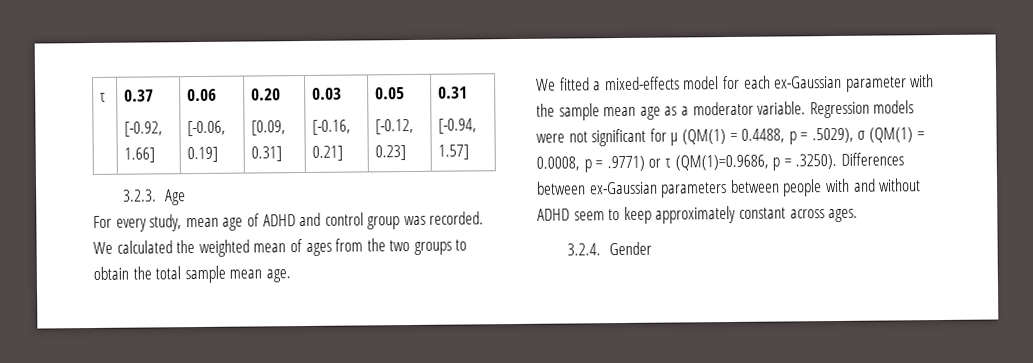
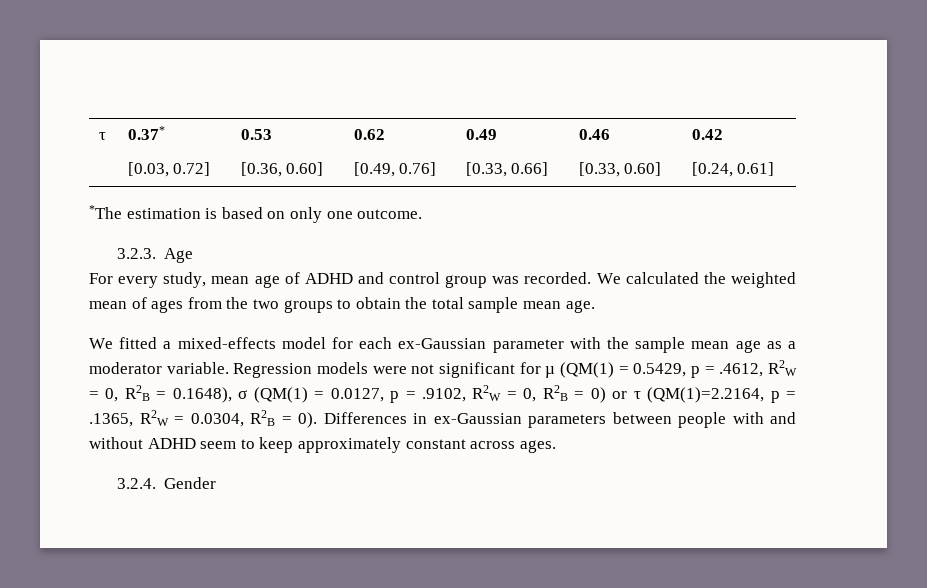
[124,89,155,102] [124,121,164,137] [124,147,156,163] [187,88,218,102] [187,120,227,137] [187,146,219,163] [251,88,282,101] [251,120,287,136] [251,146,283,162] [312,87,343,100] [312,119,352,135] [312,145,344,161] [375,87,406,100] [375,118,415,135] [375,145,407,161] [438,86,469,99] [438,118,478,134] [438,144,470,160] 0.37 // [-0.92, 1.66] | 0.06 // [-0.06, 0.19] | 0.20 // [0.09, 0.31] | 0.03 // [-0.16, 0.21] | 0.05 // [-0.12, 0.23] | 0.31 // [-0.94, 1.57] -> [127,126,165,140] [127,162,211,177] [240,129,272,140] [240,162,324,177] [353,129,385,140] [353,162,437,177] [465,129,497,140] [465,162,549,177] [578,129,610,140] [578,162,662,177] [691,129,723,140] [691,162,775,177] [89,205,423,223] 0.37* // [0.03, 0.72] | 0.53 // [0.36, 0.60] | 0.62 // [0.49, 0.76] | 0.49 // [0.33, 0.66] | 0.46 // [0.33, 0.60] | 0.42 // [0.24, 0.61] // *The estimation is based on only one outcome.
[741,127,854,145] 0.4488, p = .5029), -> [633,360,797,378] [89,385,232,403] 0.5429, p = .4612, R2W = 0, R2B = 0.1648),
[536,155,645,173] 0.0008, p = .9771) -> [330,385,606,403] 0.0127, p = .9102, R2W = 0, R2B = 0)
[674,152,904,171] [537,181,586,195] (QM(1)=0.9686, p = .3250). Differences between -> [647,387,796,403] [89,410,427,428] (QM(1)=2.2164, p = .1365, R2W = 0.0304, R2B = 0). Differences in

